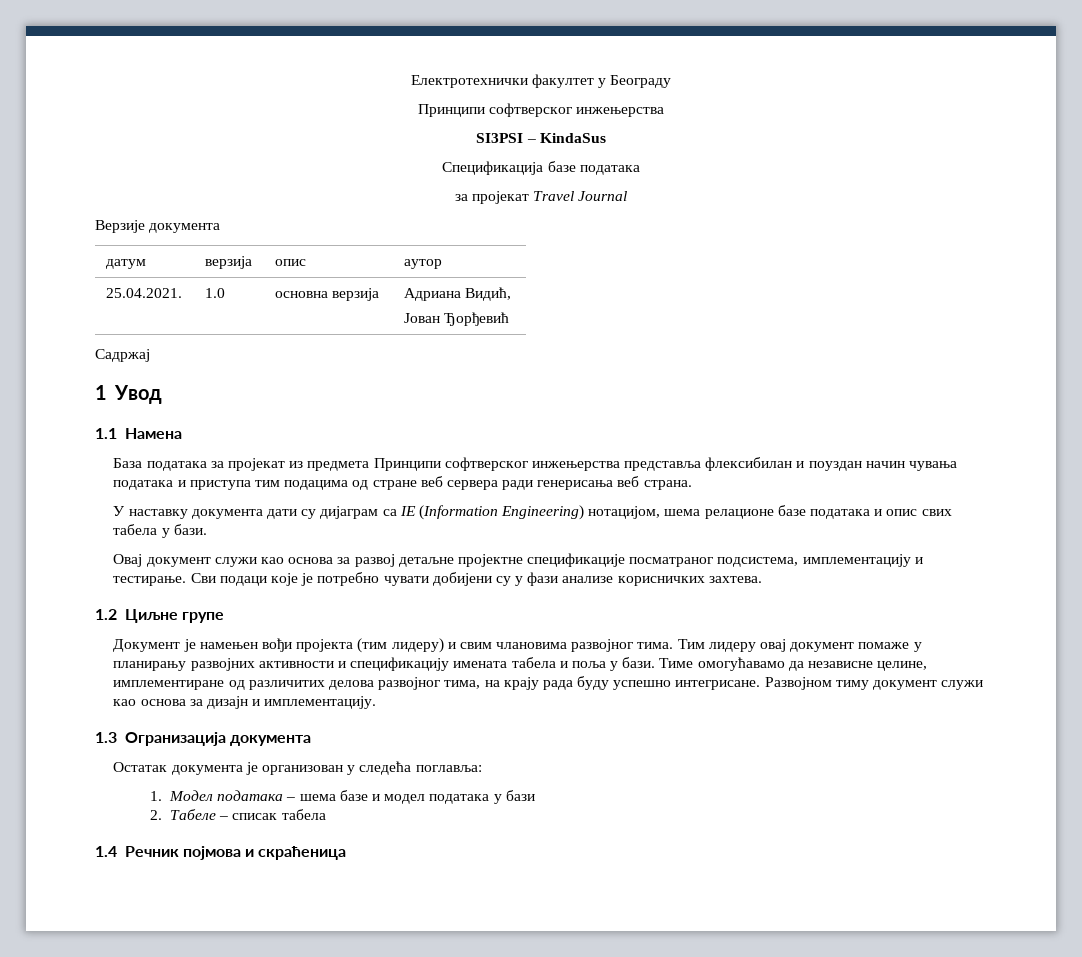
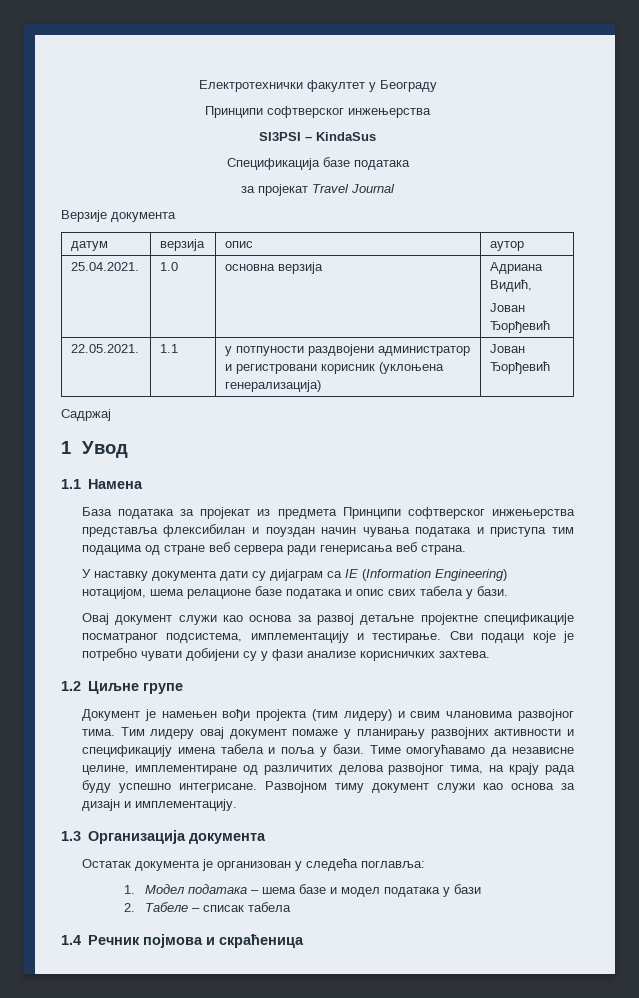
(510, 319) none -> [71,344,140,353] [160,344,179,353] [225,344,471,356] [225,362,445,374] [225,380,322,392] [490,344,526,353] [490,361,551,374] // 22.05.2021. | 1.1 | у потпуности раздвојени администратор и регистровани корисник (уклоњена генерализација) | Јован Ђорђевић
[453,661,508,668] имената -> [177,747,216,754] имена
[124,732,226,746] Огранизација -> [87,830,186,844] Организација

